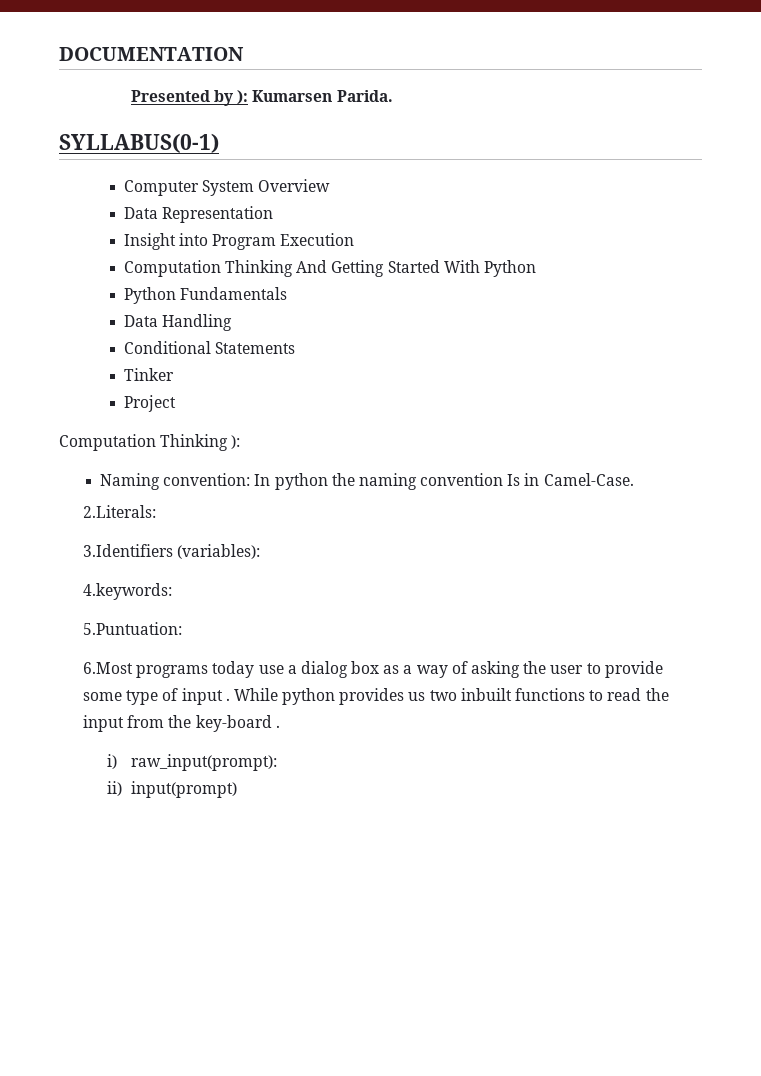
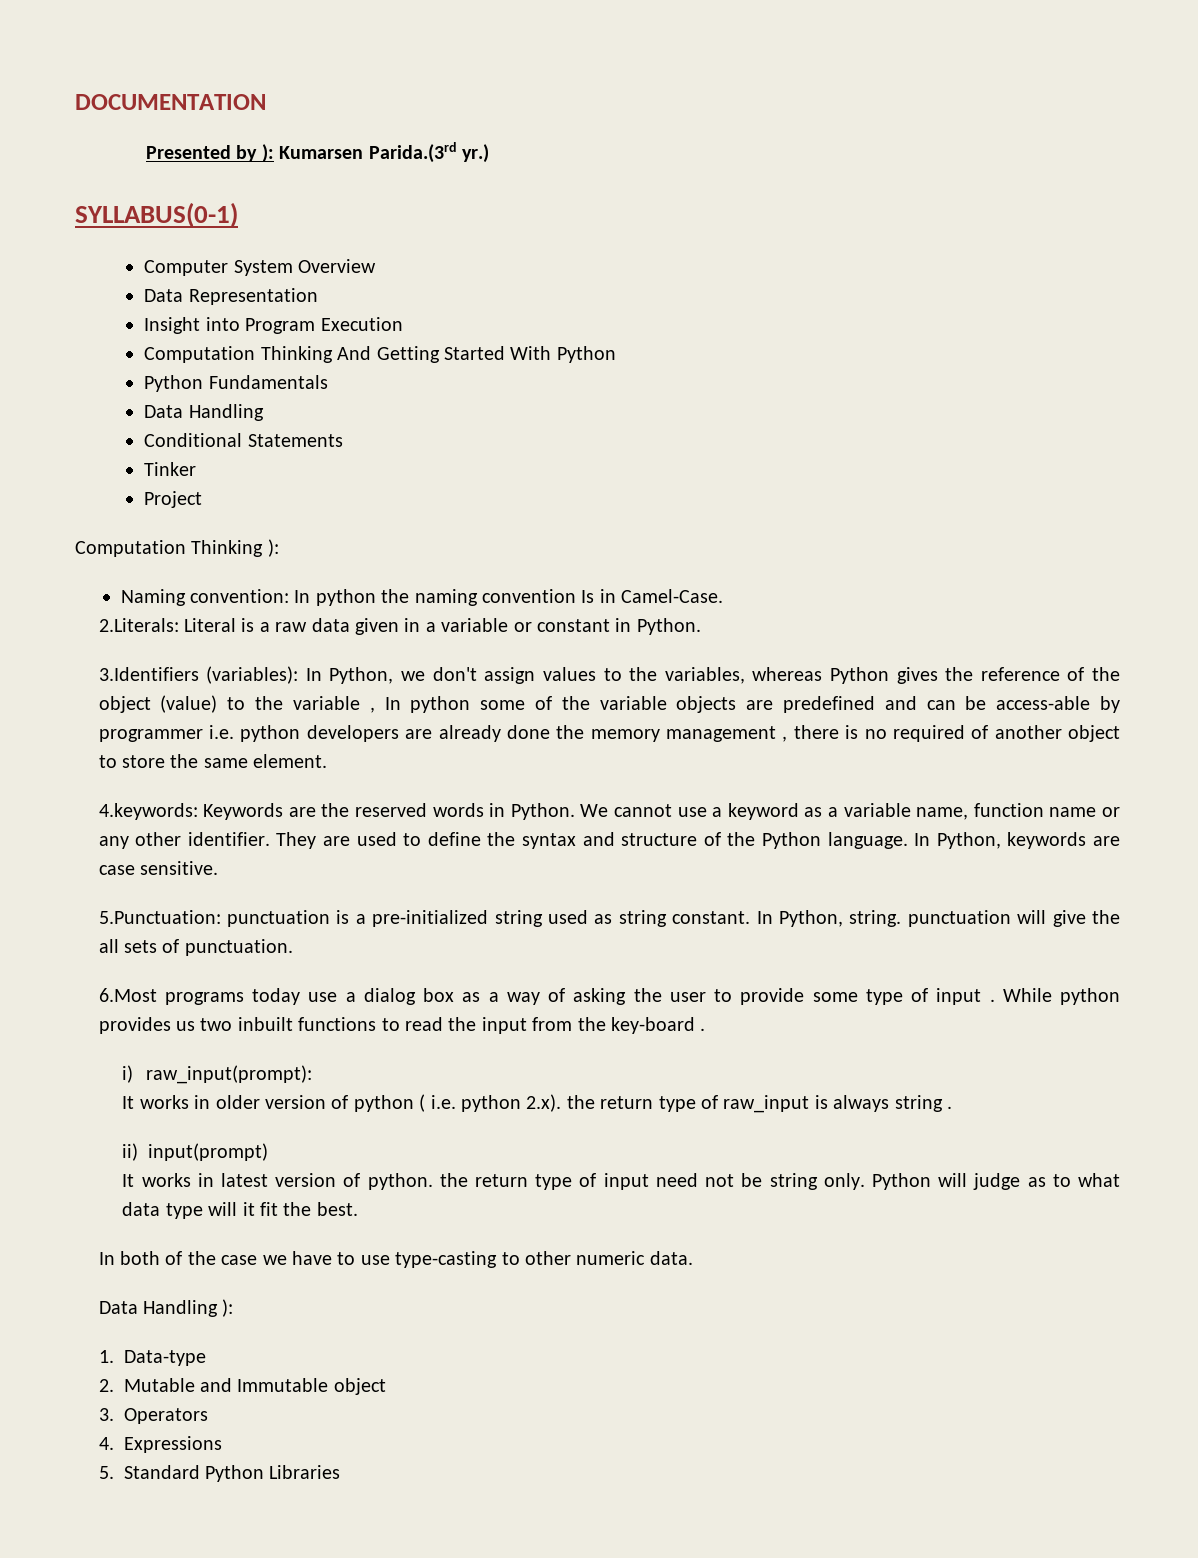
[336,90,393,102] Parida. -> [368,142,489,163] Parida.(3rd yr.)
[82,544,261,559] [82,583,172,600] [82,622,182,635] // 3.Identifiers (variables): // 4.keywords: // 5.Puntuation: -> [184,618,701,635] [98,666,1120,684] [98,695,1120,713] [98,725,1120,742] [98,754,328,768] [98,803,1120,820] [98,832,1120,849] [98,861,219,875] [98,910,1120,927] [98,939,293,956] Literal is a raw data given in a variable or constant in Python. // 3.Identifiers (variables): In Python, we don't assign values to the variables, whereas Python gives the reference of the object (value) to the variable , In python some of the variable objects are predefined and can be access-able by programmer i.e. python developers are already done the memory management , there is no required of another object to store the same element. // 4.keywords: Keywords are the reserved words in Python. We cannot use a keyword as a variable name, function name or any other identifier. They are used to define the syntax and structure of the Python language. In Python, keywords are case sensitive. // 5.Punctuation: punctuation is a pre-initialized string used as string constant. In Python, string. punctuation will give the all sets of punctuation.
[106,781,237,798] ii) input(prompt) -> [122,1094,952,1113] [122,1143,269,1161] [122,1173,1120,1190] [122,1202,358,1219] [98,1251,693,1268] [98,1299,234,1317] [98,1350,206,1366] [98,1378,386,1395] [98,1408,208,1424] [98,1436,222,1453] [98,1465,341,1482] It works in older version of python ( i.e. python 2.x). the return type of raw_input is always string . // ii) input(prompt) // It works in latest version of python. the return type of input need not be string only. Python will judge as to what data type will it fit the best. // In both of the case we have to use type-casting to other numeric data. // Data Handling ): // 1. Data-type // 2. Mutable and Immutable object // 3. Operators // 4. Expressions // 5. Standard Python Libraries

